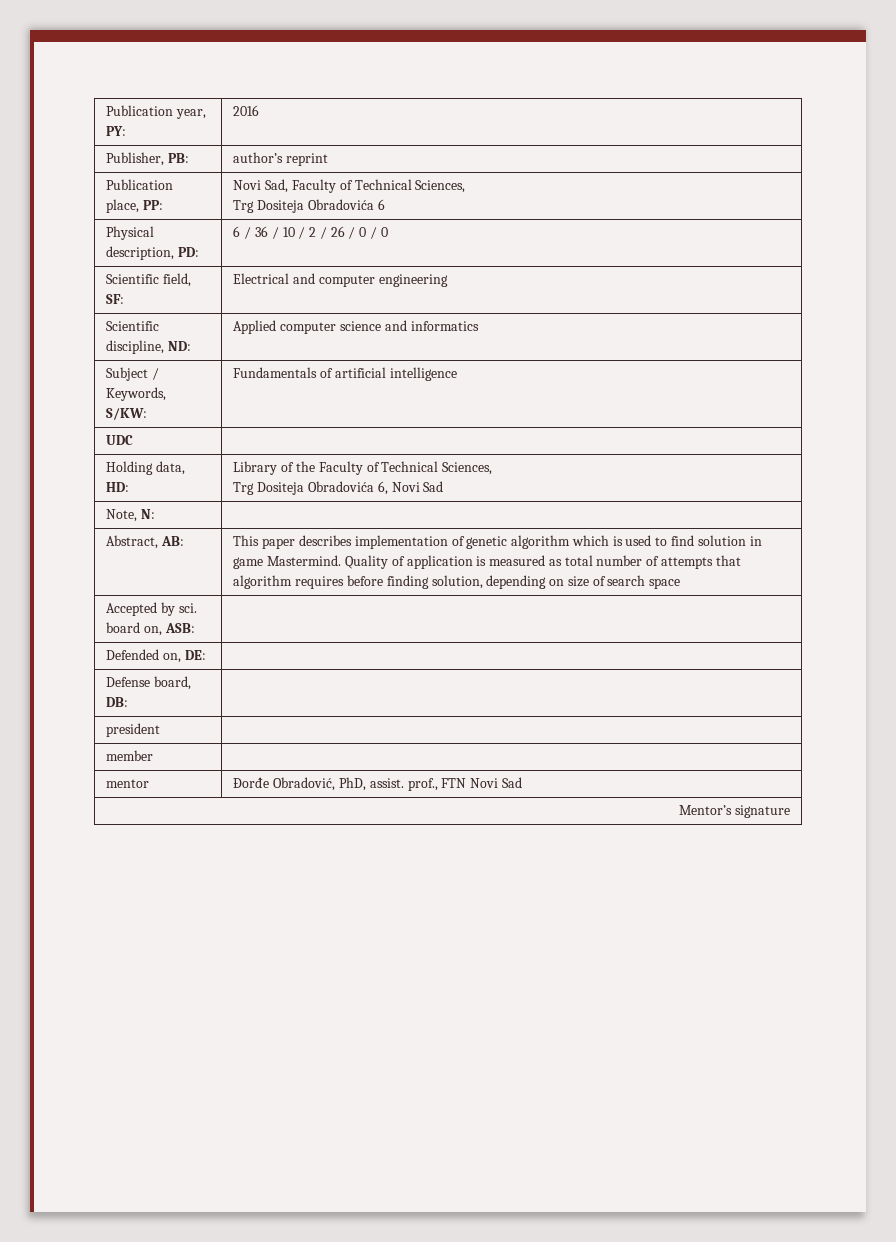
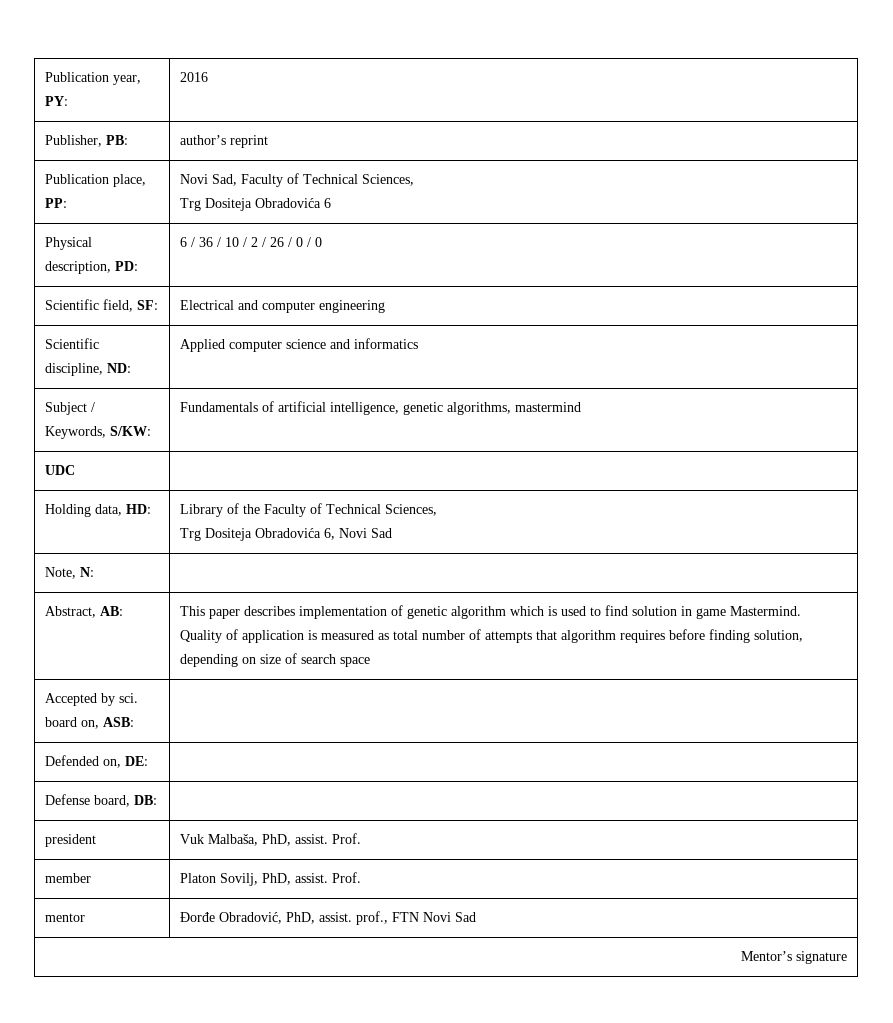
[389,367,457,381] intelligence -> [330,402,582,415] intelligence, genetic algorithms, mastermind
[106,750,154,761] // member | -> [180,833,362,846] [45,873,92,883] [180,872,362,886] Vuk Malbaša, PhD, assist. Prof. // member | Platon Sovilj, PhD, assist. Prof.

